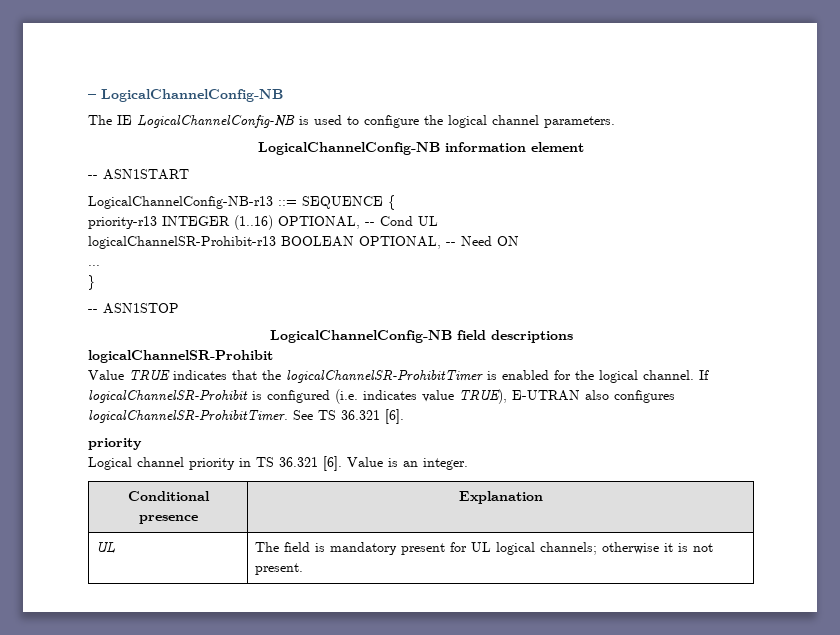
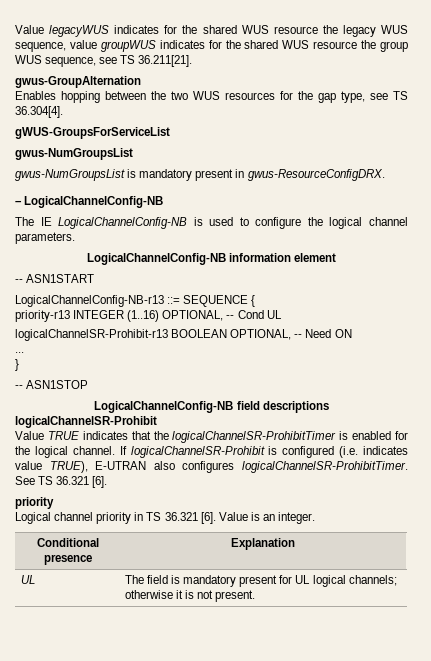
(88, 96) none -> [15,25,409,37] [15,40,408,52] [15,55,193,67] [15,76,141,88] [15,91,408,103] [15,106,63,118] [15,127,170,139] [15,148,133,160] [15,169,385,181] Value legacyWUS indicates for the shared WUS resource the legacy WUS sequence, value groupWUS indicates for the shared WUS resource the group WUS sequence, see TS 36.211[21]. // gwus-GroupAlternation // Enables hopping between the two WUS resources for the gap type, see TS 36.304[4]. // gWUS-GroupsForServiceList // gwus-NumGroupsList // gwus-NumGroupsList is mandatory present in gwus-ResourceConfigDRX. //

